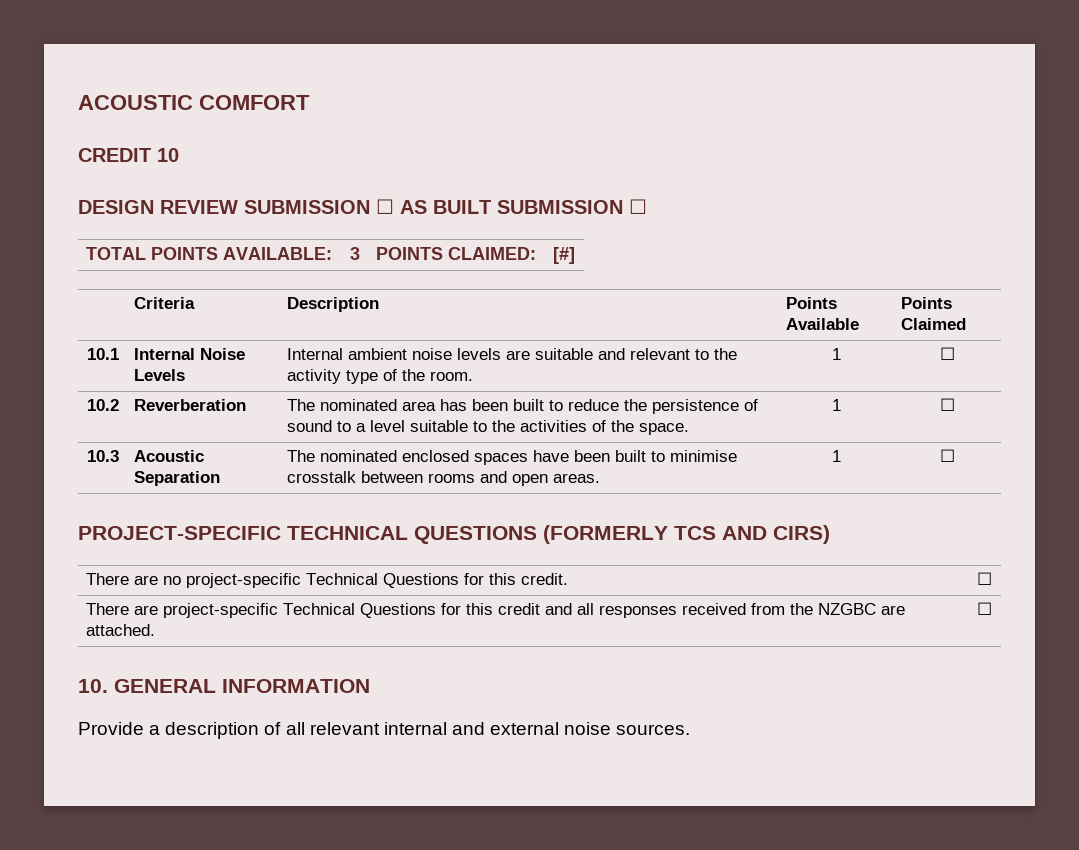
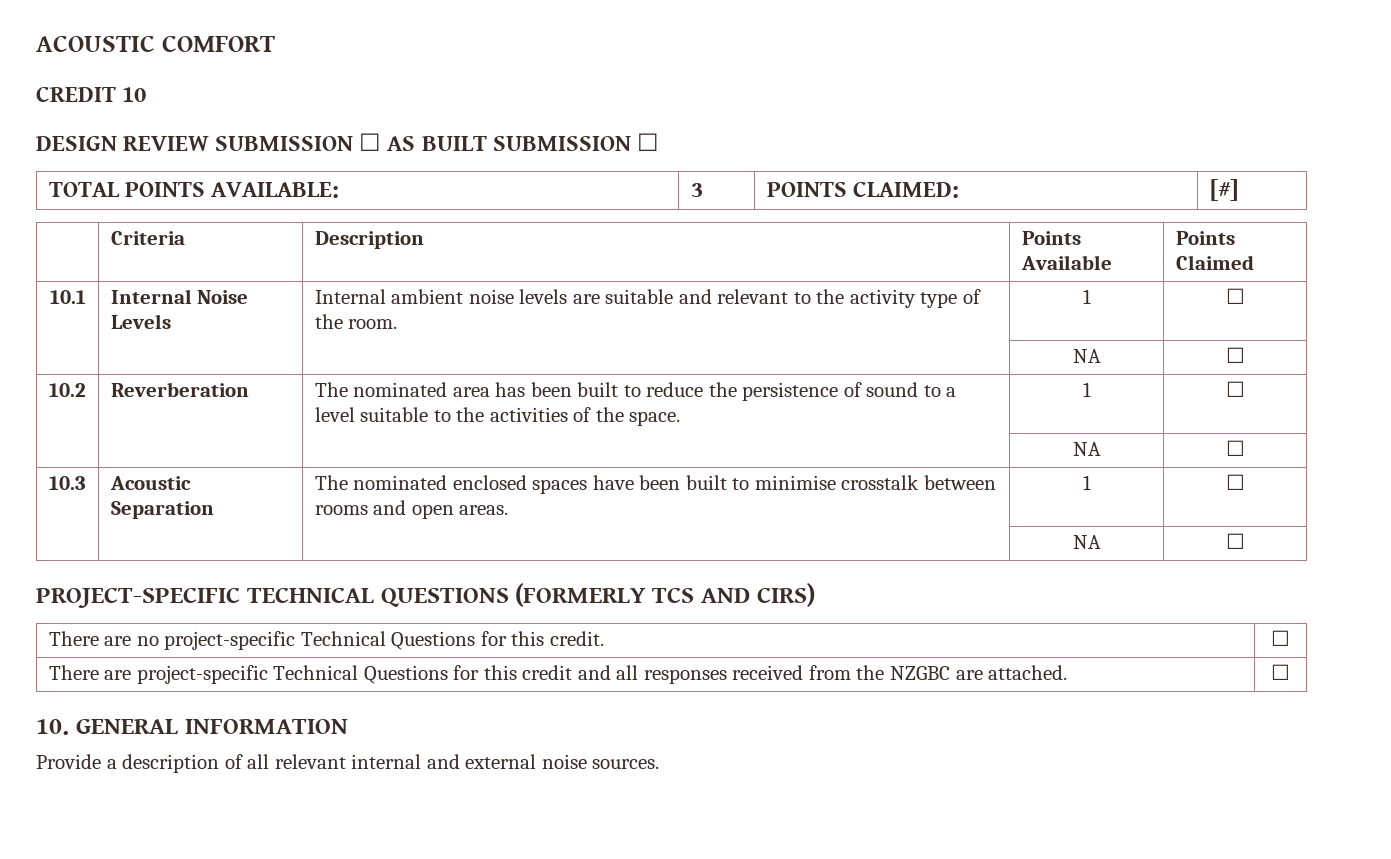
(955, 353) none -> [1072,349,1101,363] [1225,347,1245,363] // | | | NA | ☐
(955, 404) none -> [1072,442,1101,456] [1225,440,1245,456] // | | | NA | ☐
(955, 455) none -> [1072,535,1101,549] [1225,533,1245,549] // | | | NA | ☐

